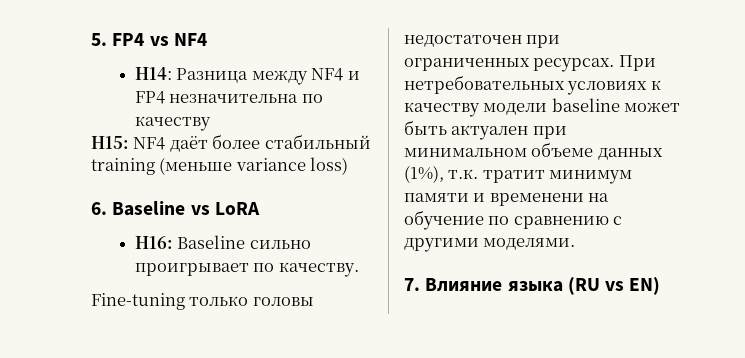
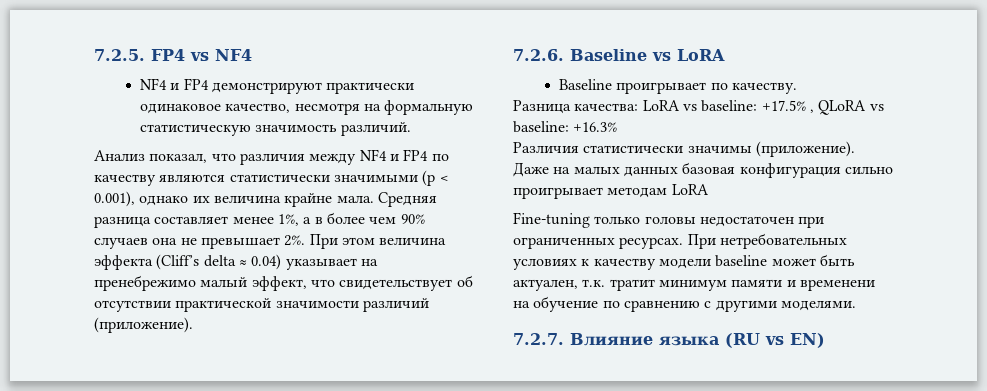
[91,33,107,46] 5. -> [94,49,145,61] 7.2.5.
[134,67,249,83] H14: Разница -> [140,78,415,94] [140,100,474,115] [140,122,411,136] [94,150,305,165] NF4 и FP4 демонстрируют практически одинаковое качество, несмотря на формальную статистическую значимость различий. // Анализ показал, что различия
[169,94,299,103] незначительна -> (429, 155) none
[91,134,371,152] [91,157,349,175] [91,202,107,215] // H15: NF4 даёт более стабильный training (меньше variance loss) // 6. -> [159,170,449,186] [94,191,437,207] [94,212,425,228] [94,234,447,249] [94,254,378,270] [94,275,473,291] [94,298,429,312] [94,317,193,333] [513,49,564,61] являются статистически значимыми (p < 0.001), однако их величина крайне мала. Средняя разница составляет менее 1%, а в более чем 90% случаев она не превышает 2%. При этом величина эффекта (Cliff’s delta ≈ 0.04) указывает на пренебрежимо малый эффект, что свидетельствует об отсутствии практической значимости различий (приложение). // 7.2.6.
[134,235,311,249] H16: Baseline сильно -> [559,79,613,90] Baseline
(359, 269) none -> [513,100,884,115] [513,121,618,133] [513,141,855,157] [513,162,893,178] [513,184,709,199] // Разница качества: LoRA vs baseline: +17.5% , QLoRA vs baseline: +16.3% // Различия статистически значимы (приложение). Даже на малых данных базовая конфигурация сильно проигрывает методам LoRA
[451,125,567,140] [404,142,663,160] [404,165,444,183] актуален при минимальном объеме данных (1%), -> [513,279,578,291] актуален,
[404,278,420,291] 7. -> [513,333,564,345] 7.2.7.

